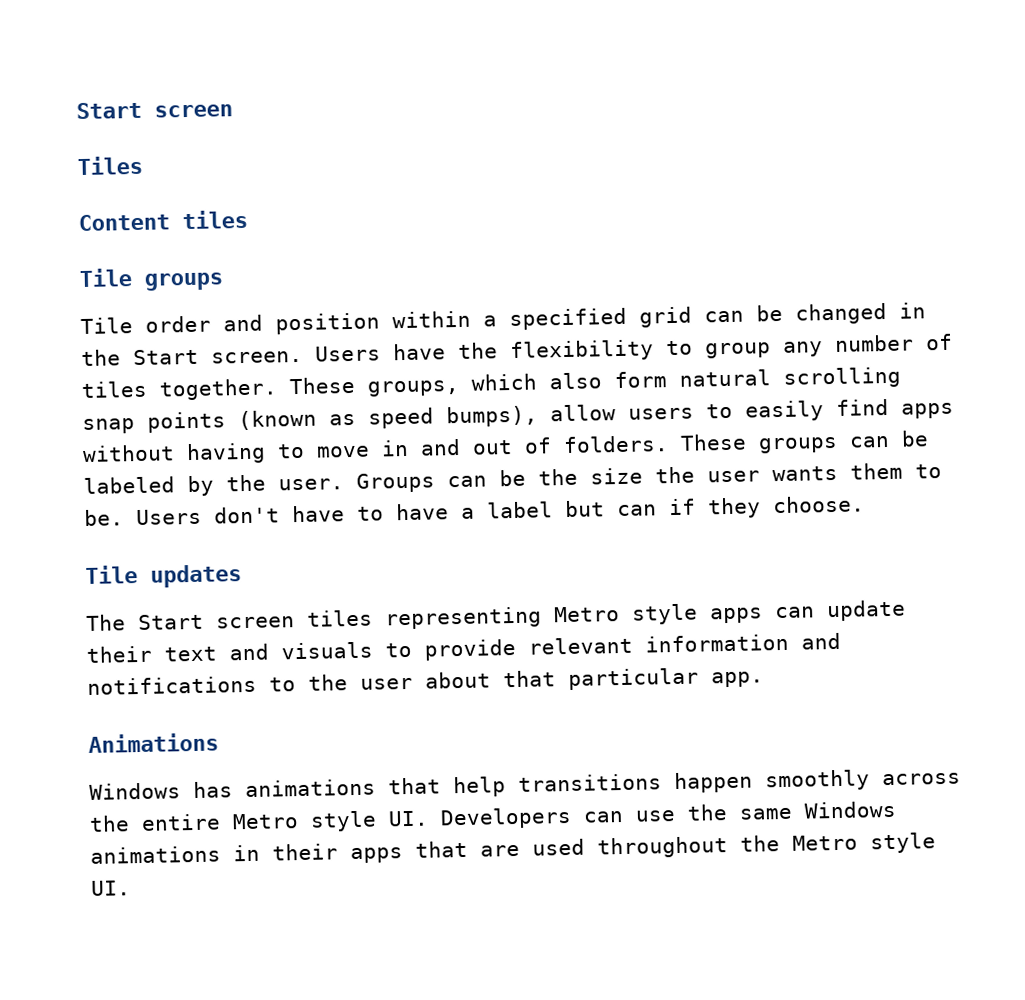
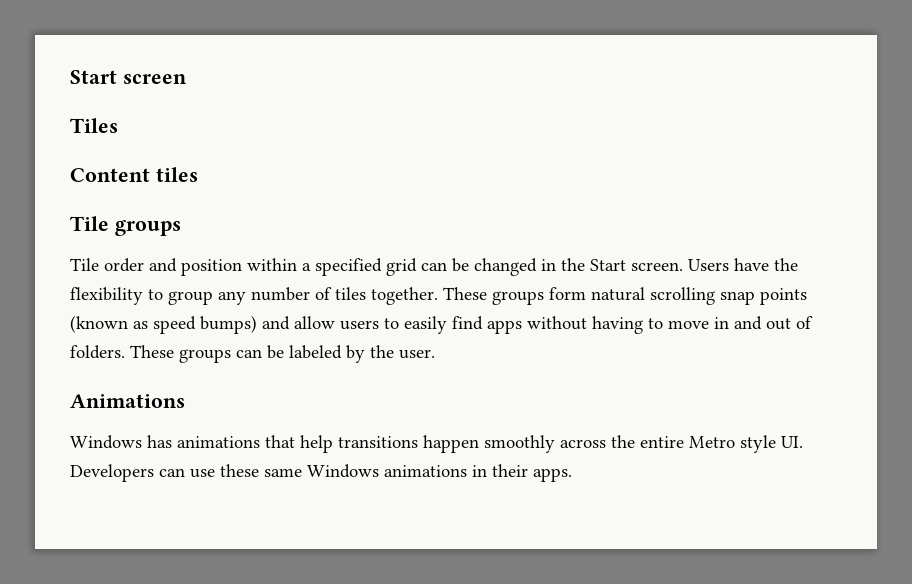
[367,372,602,397] groups, which also -> [492,291,544,305] groups
[446,405,538,428] bumps), -> [200,315,290,334] bumps) and
[356,462,942,493] [84,495,865,526] [85,564,242,588] [86,599,906,631] [86,632,841,663] [87,667,764,695] Groups can be the size the user wants them to be. Users don't have to have a label but can if they choose. // Tile updates // The Start screen tiles representing Metro style apps can update their text and visuals to provide relevant information and notifications to the user about that particular app. -> (435, 354) none
[687,804,728,821] the -> [220,464,259,477] these
[350,832,936,864] [91,880,131,896] apps that are used throughout the Metro style UI. -> [533,468,572,482] apps.

